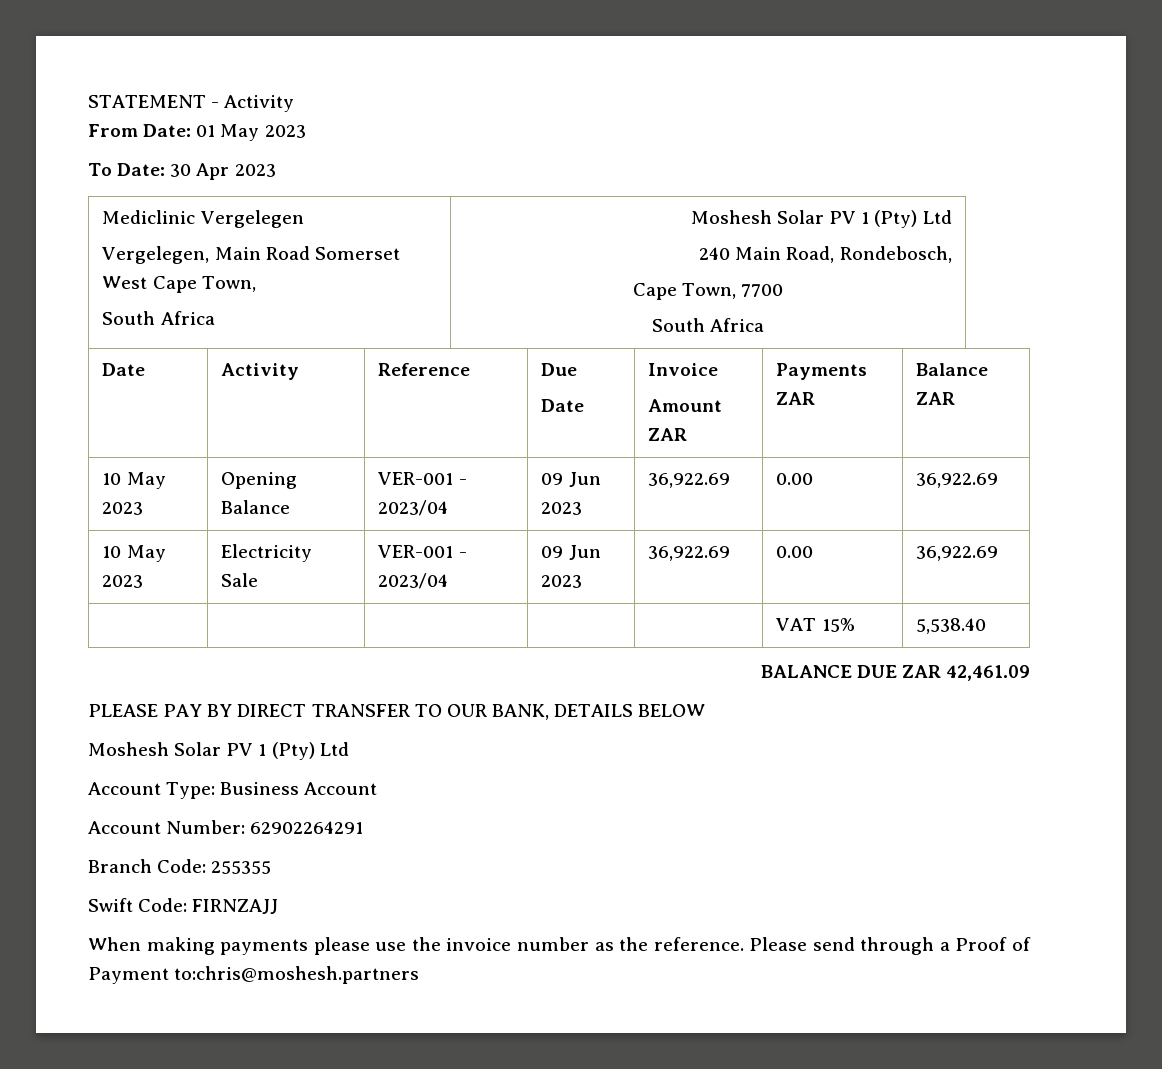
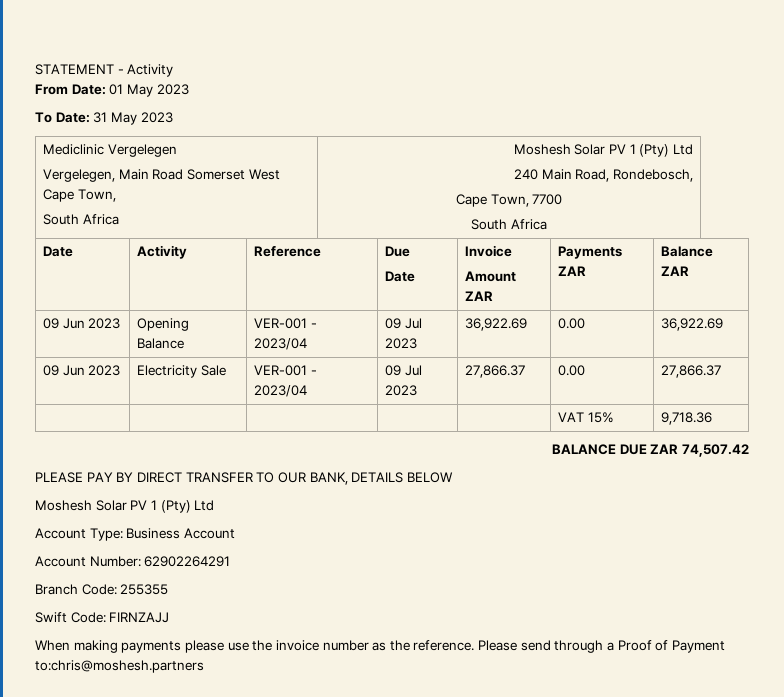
[170,163,230,180] 30 Apr -> [93,112,137,125] 31 May
[102,472,166,489] 10 May -> [43,318,85,329] 09 Jun
[568,472,601,487] [541,502,583,515] [648,473,731,488] [776,473,814,485] [916,473,999,488] [102,545,166,562] Jun 2023 | 36,922.69 | 0.00 | 36,922.69 // 10 May -> [404,318,422,329] [385,338,418,349] [465,318,528,331] [558,318,586,329] [661,318,724,331] [43,365,85,376] Jul 2023 | 36,922.69 | 0.00 | 36,922.69 // 09 Jun
[568,545,601,560] [541,575,583,588] [648,546,731,561] [776,546,814,558] [916,546,999,561] Jun 2023 | 36,922.69 | 0.00 | 36,922.69 -> [404,365,422,376] [385,385,418,396] [465,365,526,378] [558,365,586,376] [661,365,722,378] Jul 2023 | 27,866.37 | 0.00 | 27,866.37
[916,618,987,634] 5,538.40 -> [661,412,713,425] 9,718.36
[946,665,1030,681] 42,461.09 -> [682,444,749,457] 74,507.42

